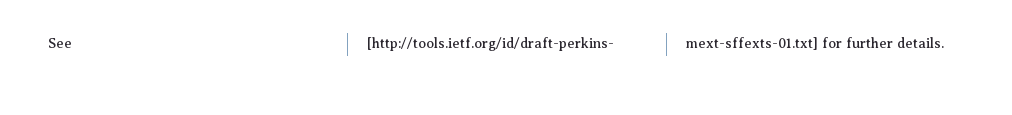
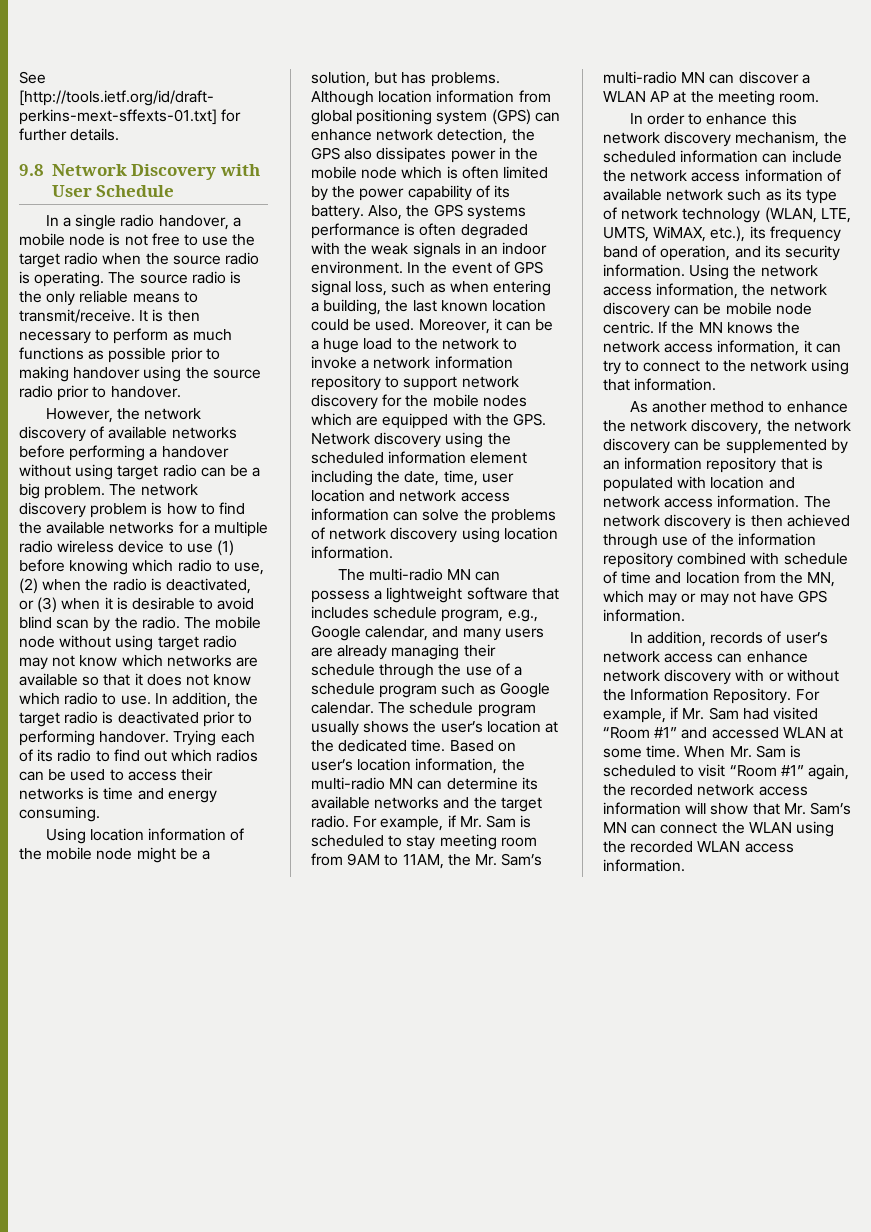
(944, 42) none -> [19,164,260,180] [51,185,175,197] [45,214,241,230] [19,233,256,246] [19,252,259,268] [19,271,241,287] [19,290,198,306] [19,309,200,323] [19,328,232,344] [19,347,220,363] [19,366,261,382] [19,385,181,401] [45,408,202,423] [19,426,237,442] [19,445,229,461] [19,464,261,480] [19,483,198,499] [19,502,245,518] [19,521,268,537] [19,540,234,556] [19,559,264,575] [19,578,251,594] [19,597,255,613] [19,616,262,632] [19,635,237,651] [19,654,258,670] [19,673,252,686] [19,692,259,708] [19,711,252,727] [19,730,255,746] [19,749,259,762] [19,768,213,781] [19,787,217,803] [19,806,100,822] [45,828,245,844] [19,847,210,863] [311,71,500,87] [311,90,551,106] [311,109,560,125] [311,128,535,144] [311,147,538,163] [311,166,548,179] [311,185,510,201] [311,204,526,220] [311,223,528,239] [311,242,548,258] [311,261,543,274] [311,280,551,296] [311,299,546,315] [311,318,554,334] [311,338,518,353] [311,356,513,369] [311,375,519,391] [311,394,527,410] [311,413,546,429] [311,432,511,448] [311,451,528,464] [311,470,514,486] [311,489,510,502] [311,508,556,524] [311,527,558,543] [311,546,393,559] [337,568,501,581] [311,587,559,603] [311,606,538,622] [311,625,544,641] [311,644,496,660] [311,663,522,679] [311,682,550,698] [311,702,536,717] [311,720,558,736] [311,739,516,752] [311,758,525,774] [311,777,538,790] [311,796,542,812] [311,815,532,831] [311,834,537,850] [311,853,543,869] [603,71,810,84] [603,90,819,106] [629,112,797,125] [603,131,847,147] [603,150,842,163] [603,169,841,182] [603,188,837,204] [603,207,851,223] [603,226,841,242] [603,245,840,261] [603,264,818,280] [603,283,827,299] [603,302,812,318] [603,321,800,334] [603,340,841,356] [603,359,850,375] [603,378,717,391] [629,401,848,413] [603,419,851,435] [603,438,848,454] [603,457,823,473] [603,476,795,492] [603,495,831,508] [603,514,850,530] [603,533,816,549] [603,552,848,568] [603,571,836,587] [603,590,828,606] [603,609,685,622] [629,631,828,647] [603,651,808,663] [603,669,839,685] [603,688,820,704] [603,707,818,723] [603,727,843,739] [603,745,801,758] [603,764,849,780] [603,784,808,796] [603,802,851,815] [603,821,834,837] [603,841,794,853] [603,859,685,872] // 9.8 Network Discovery with User Schedule // In a single radio handover, a mobile node is not free to use the target radio when the source radio is operating. The source radio is the only reliable means to transmit/receive. It is then necessary to perform as much functions as possible prior to making handover using the source radio prior to handover. // However, the network discovery of available networks before performing a handover without using target radio can be a big problem. The network discovery problem is how to find the available networks for a multiple radio wireless device to use (1) before knowing which radio to use, (2) when the radio is deactivated, or (3) when it is desirable to avoid blind scan by the radio. The mobile node without using target radio may not know which networks are available so that it does not know which radio to use. In addition, the target radio is deactivated prior to performing handover. Trying each of its radio to find out which radios can be used to access their networks is time and energy consuming. // Using location information of the mobile node might be a solution, but has problems. Although location information from global positioning system (GPS) can enhance network detection, the GPS also dissipates power in the mobile node which is often limited by the power capability of its battery. Also, the GPS systems performance is often degraded with the weak signals in an indoor environment. In the event of GPS signal loss, such as when entering a building, the last known location could be used. Moreover, it can be a huge load to the network to invoke a network information repository to support network discovery for the mobile nodes which are equipped with the GPS. Network discovery using the scheduled information element including the date, time, user location and network access information can solve the problems of network discovery using location information. // The multi-radio MN can possess a lightweight software that includes schedule program, e.g., Google calendar, and many users are already managing their schedule through the use of a schedule program such as Google calendar. The schedule program usually shows the user’s location at the dedicated time. Based on user’s location information, the multi-radio MN can determine its available networks and the target radio. For example, if Mr. Sam is scheduled to stay meeting room from 9AM to 11AM, the Mr. Sam’s multi-radio MN can discover a WLAN AP at the meeting room. // In order to enhance this network discovery mechanism, the scheduled information can include the network access information of available network such as its type of network technology (WLAN, LTE, UMTS, WiMAX, etc.), its frequency band of operation, and its security information. Using the network access information, the network discovery can be mobile node centric. If the MN knows the network access information, it can try to connect to the network using that information. // As another method to enhance the network discovery, the network discovery can be supplemented by an information repository that is populated with location and network access information. The network discovery is then achieved through use of the information repository combined with schedule of time and location from the MN, which may or may not have GPS information. // In addition, records of user’s network access can enhance network discovery with or without the Information Repository. For example, if Mr. Sam had visited “Room #1” and accessed WLAN at some time. When Mr. Sam is scheduled to visit “Room #1” again, the recorded network access information will show that Mr. Sam’s MN can connect the WLAN using the recorded WLAN access information.

